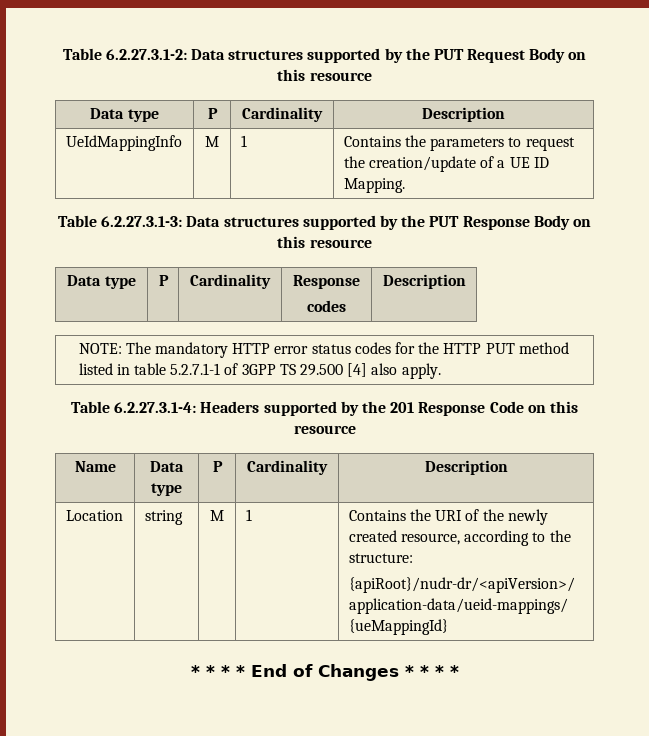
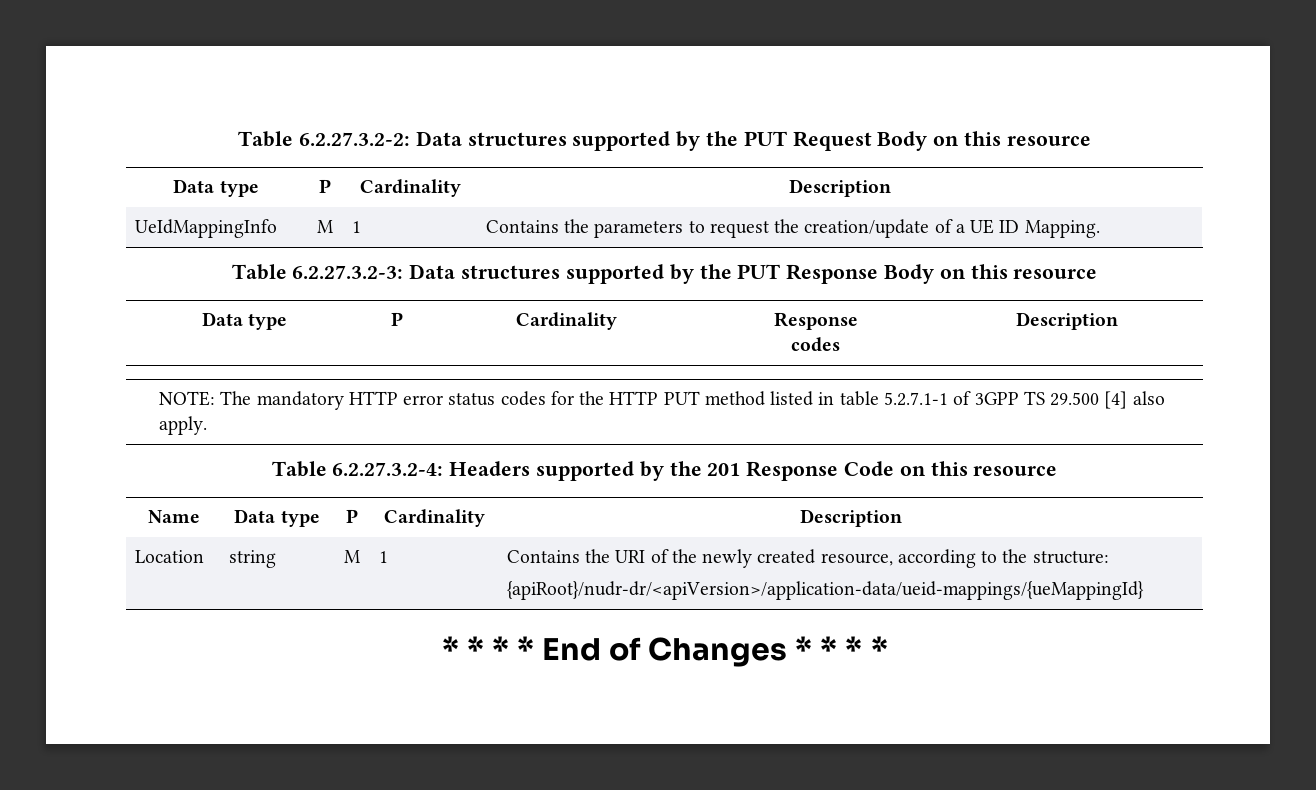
[62,48,187,60] Table 6.2.27.3.1-2: -> [238,131,410,147] Table 6.2.27.3.2-2:
[101,216,183,227] 6.2.27.3.1-3: -> [292,265,404,279] 6.2.27.3.2-3:
[114,402,197,413] 6.2.27.3.1-4: -> [332,462,444,476] 6.2.27.3.2-4:

